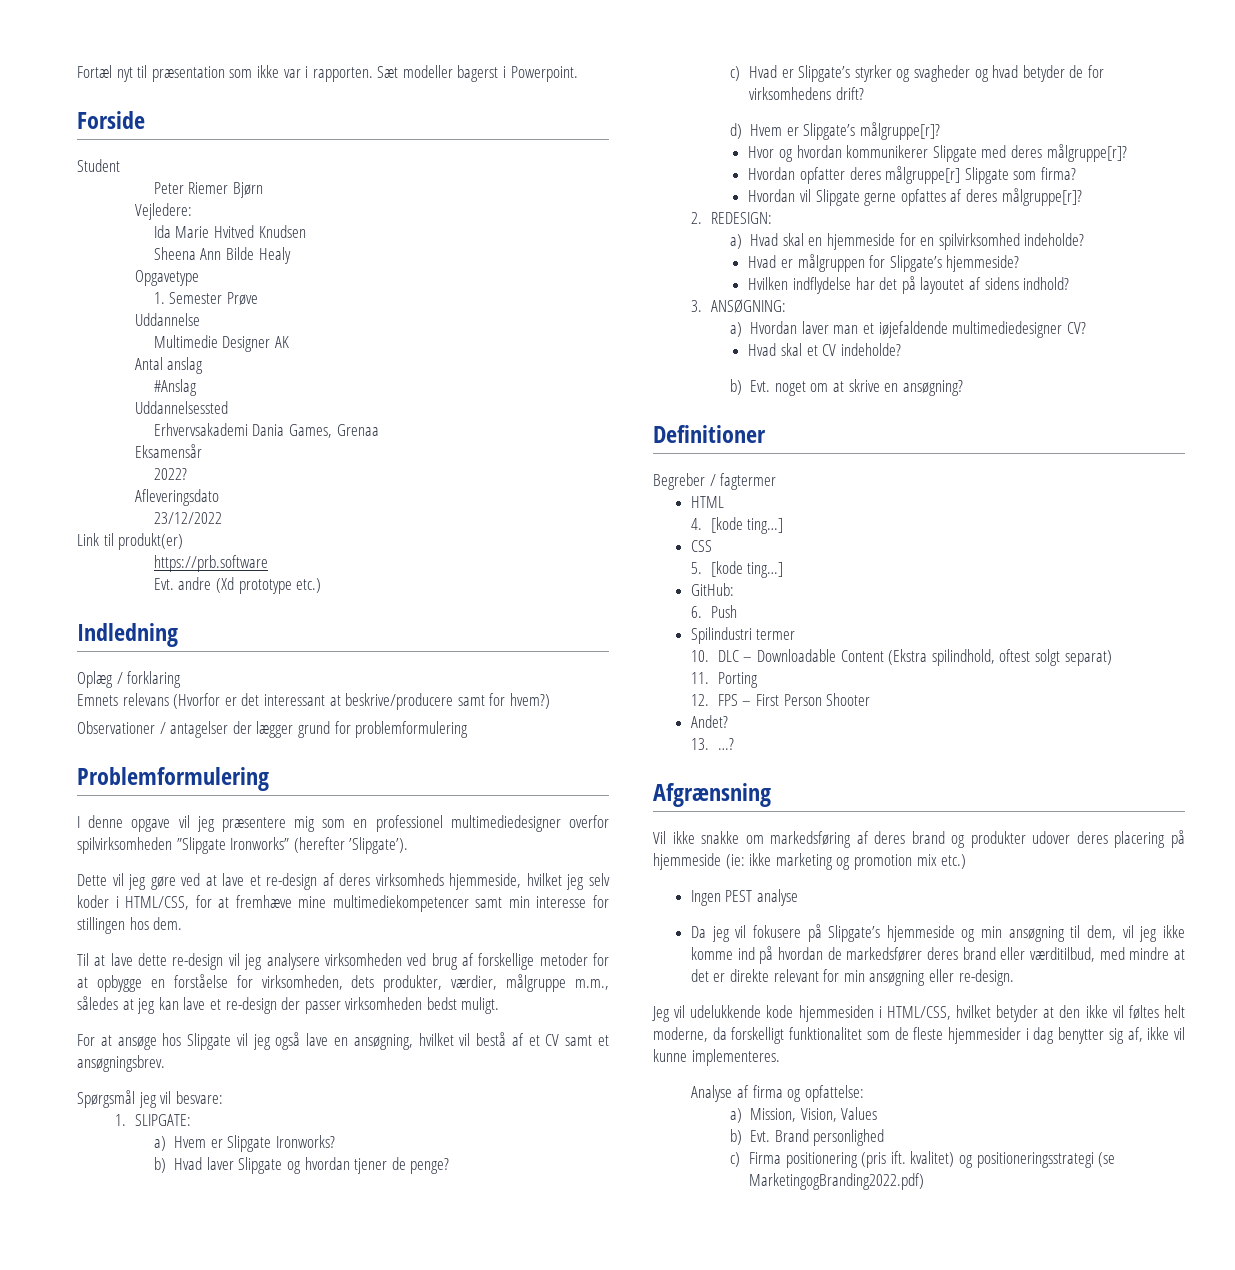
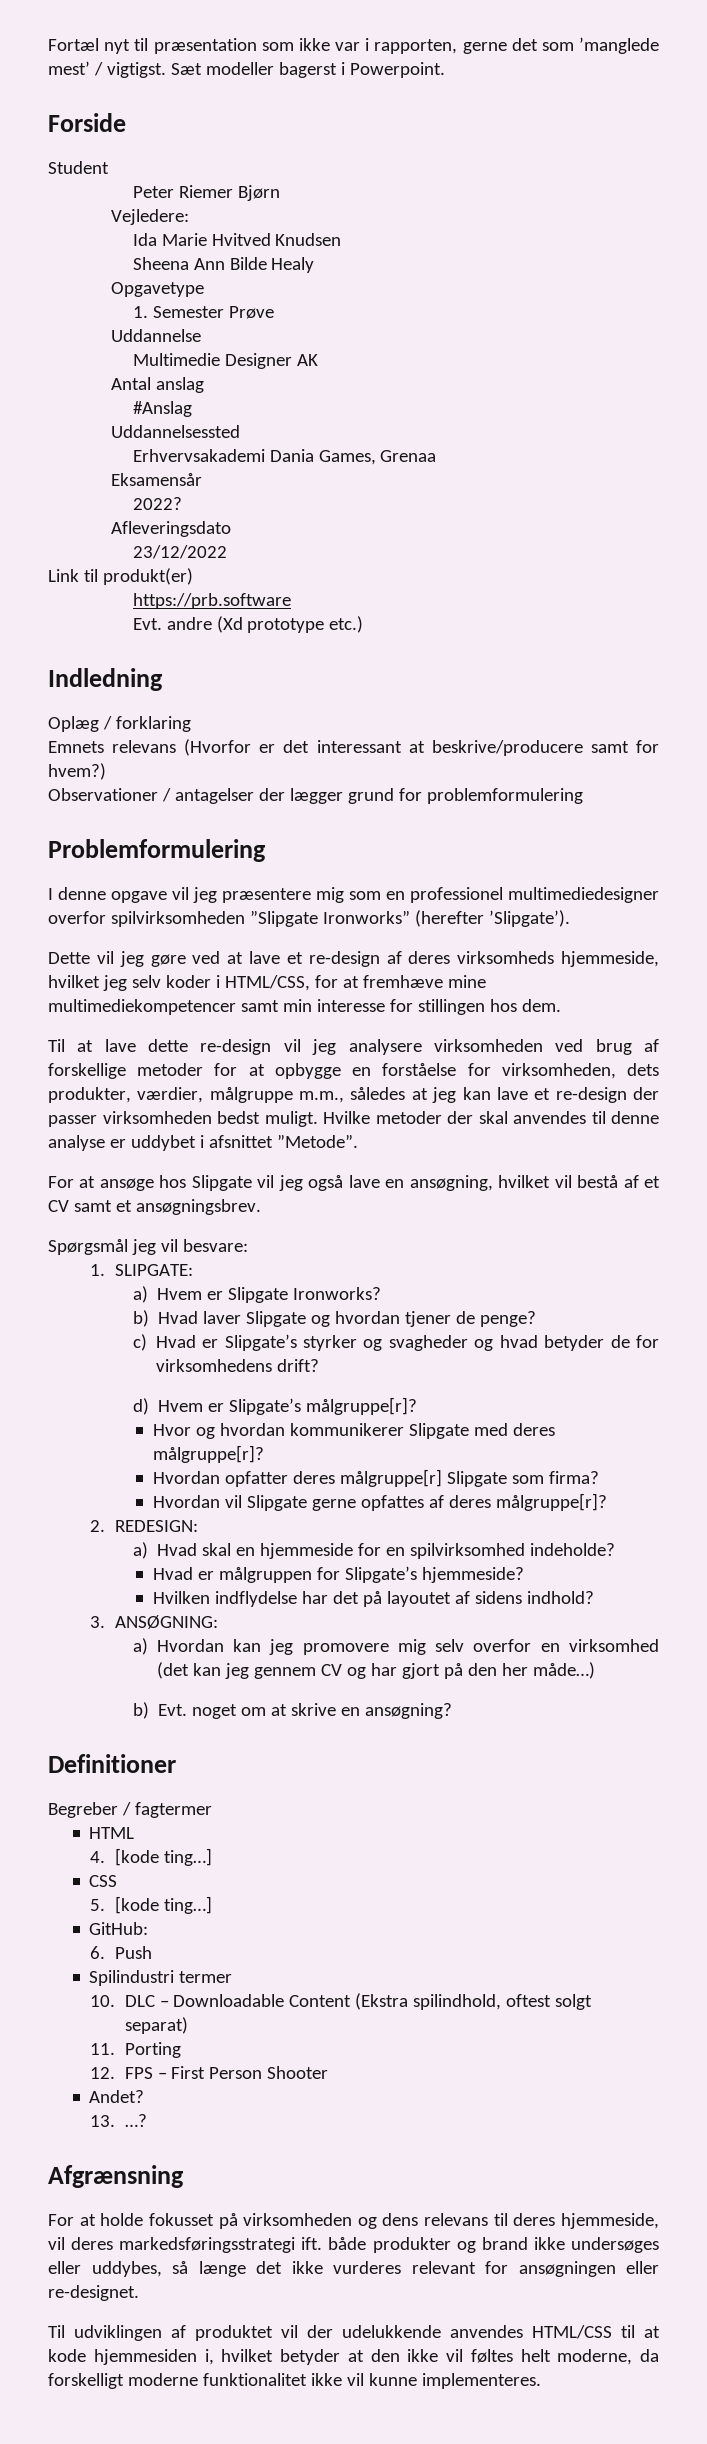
[312,67,373,82] rapporten. -> [374,37,659,54] [48,61,166,78] rapporten, gerne det som ’manglede mest’ / vigtigst.
(500, 1005) none -> [323,1111,659,1124] [48,1134,358,1151] Hvilke metoder der skal anvendes til denne analyse er uddybet i afsnittet ”Metode”.
[801,321,1086,338] [748,343,901,356] laver man et iøjefaldende multimediedesigner CV? // Hvad skal et CV indeholde? -> [233,1639,659,1655] [156,1662,595,1679] kan jeg promovere mig selv overfor en virksomhed (det kan jeg gennem CV og har gjort på den her måde…)
[653,830,1185,848] [653,853,967,870] [690,889,799,906] [690,924,1185,942] [690,946,1185,964] [690,969,1014,986] [652,1005,951,1022] Vil ikke snakke om markedsføring af deres brand og produkter udover deres placering på hjemmeside (ie: ikke marketing og promotion mix etc.) // Ingen PEST analyse // Da jeg vil fokusere på Slipgate’s hjemmeside og min ansøgning til dem, vil jeg ikke komme ind på hvordan de markedsfører deres brand eller værditilbud, med mindre at det er direkte relevant for min ansøgning eller re-design. // Jeg vil udelukkende kode hjemmesiden i HTML/CSS, -> [48,2213,659,2229] [48,2237,659,2253] [48,2261,659,2277] [48,2285,139,2301] [48,2325,660,2341] [48,2349,214,2365] For at holde fokusset på virksomheden og dens relevans til deres hjemmeside, vil deres markedsføringsstrategi ift. både produkter og brand ikke undersøges eller uddybes, så længe det ikke vurderes relevant for ansøgningen eller re-designet. // Til udviklingen af produktet vil der udelukkende anvendes HTML/CSS til at kode hjemmesiden i,
[789,1027,1185,1044] [653,1049,780,1066] [691,1085,864,1102] [729,1107,878,1123] [729,1129,885,1146] [729,1151,1116,1168] [748,1173,924,1190] funktionalitet som de fleste hjemmesider i dag benytter sig af, ikke vil kunne implementeres. // Analyse af firma og opfattelse: // a) Mission, Vision, Values // b) Evt. Brand personlighed // c) Firma positionering (pris ift. kvalitet) og positioneringsstrategi (se MarketingogBranding2022.pdf) -> [127,2373,541,2389] moderne funktionalitet ikke vil kunne implementeres.

